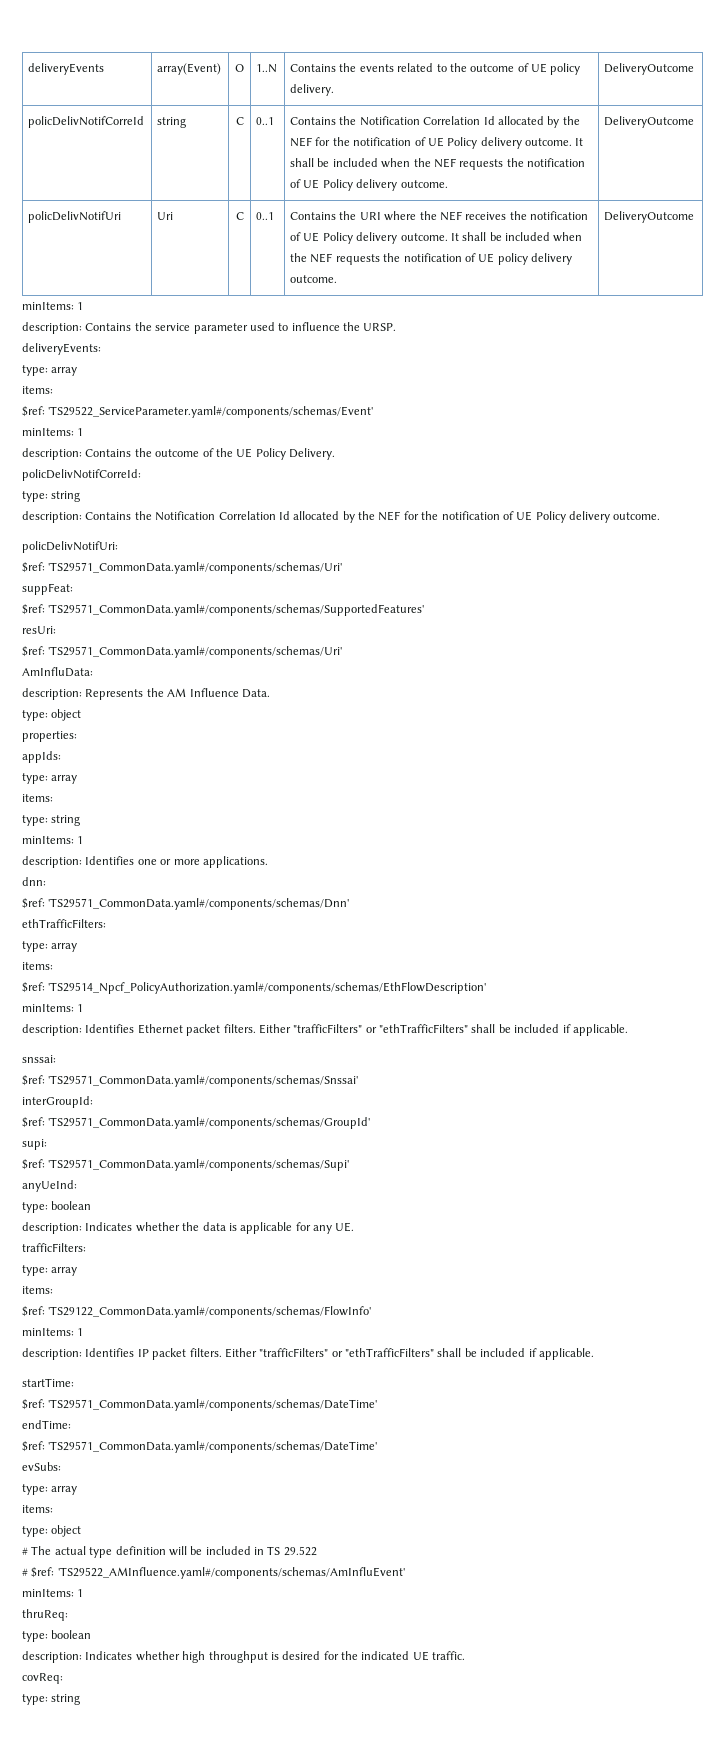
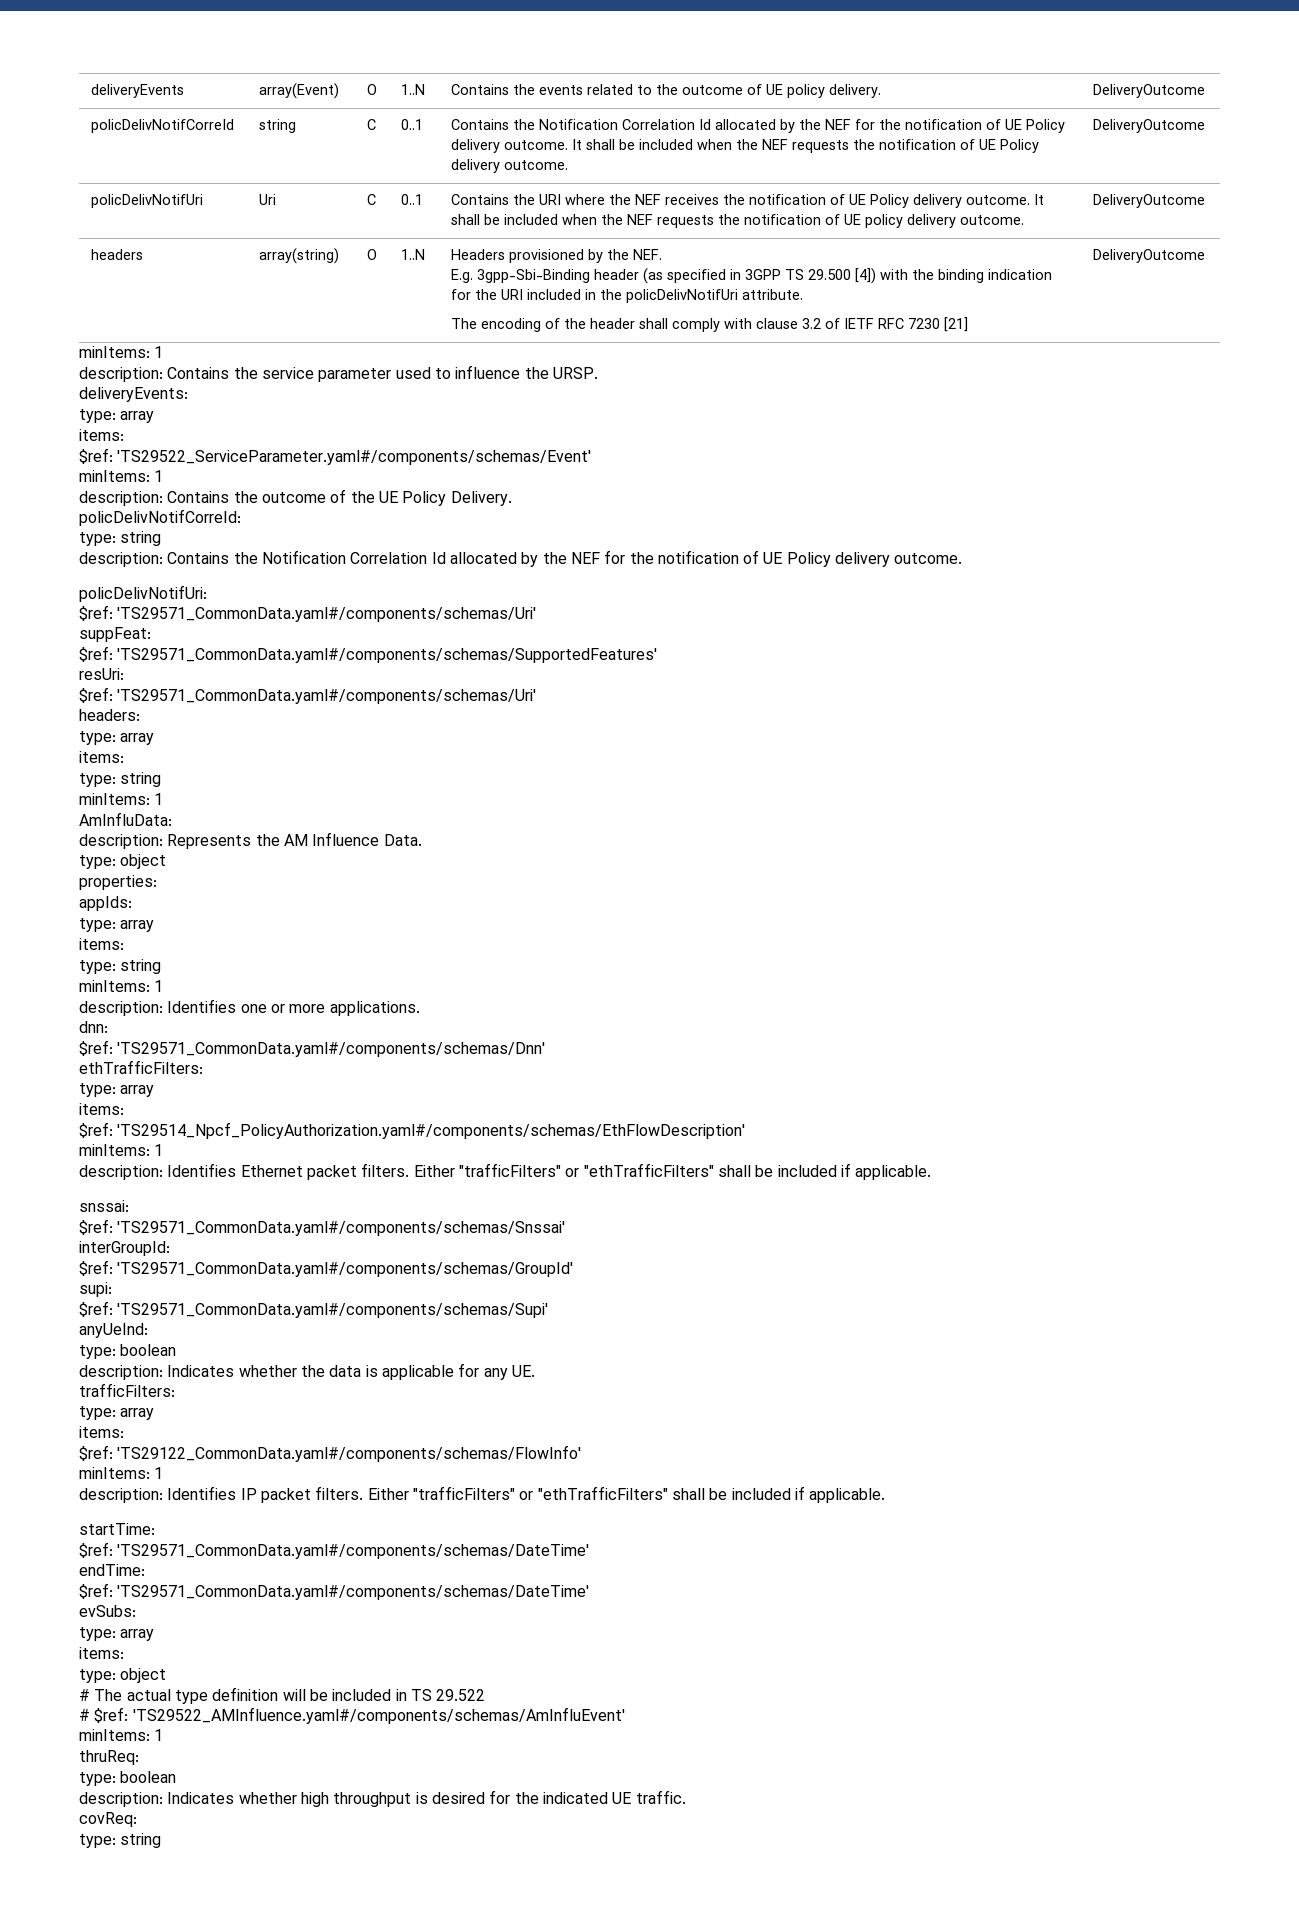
(695, 217) none -> [91,249,144,260] [259,248,340,264] [366,249,377,260] [401,249,426,260] [451,249,663,263] [451,268,1053,284] [451,289,804,303] [451,317,969,332] [1093,249,1206,263] // headers | array(string) | O | 1..N | Headers provisioned by the NEF. // E.g. 3gpp-Sbi-Binding header (as specified in 3GPP TS 29.500 [4]) with the binding indication for the URI included in the policDelivNotifUri attribute. // The encoding of the header shall comply with clause 3.2 of IETF RFC 7230 [21] | DeliveryOutcome
(343, 652) none -> [79,709,140,721] [79,731,155,745] [79,751,124,763] [79,772,162,787] [79,793,164,805] // headers: // type: array // items: // type: string // minItems: 1

